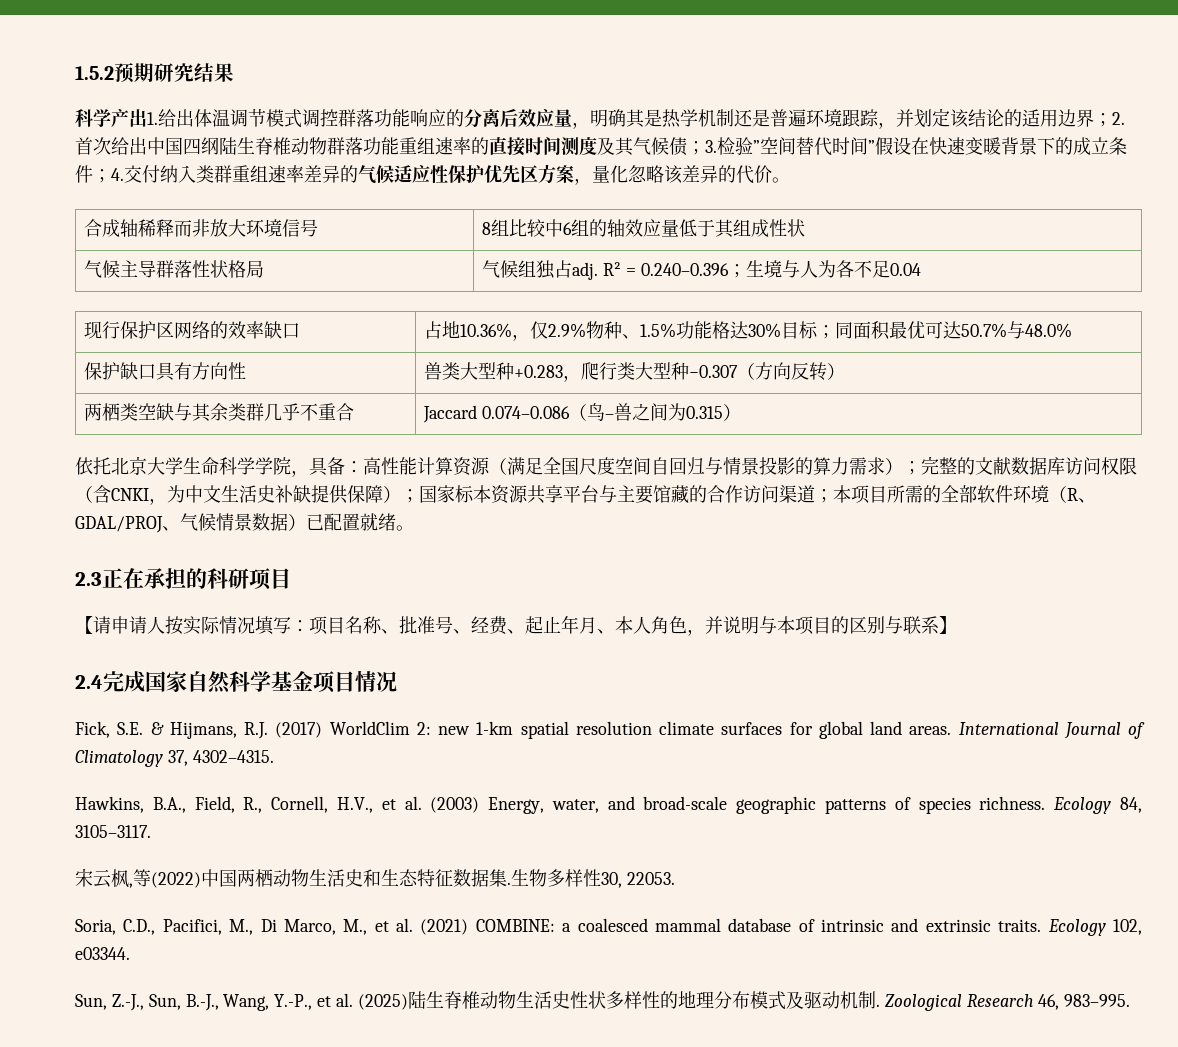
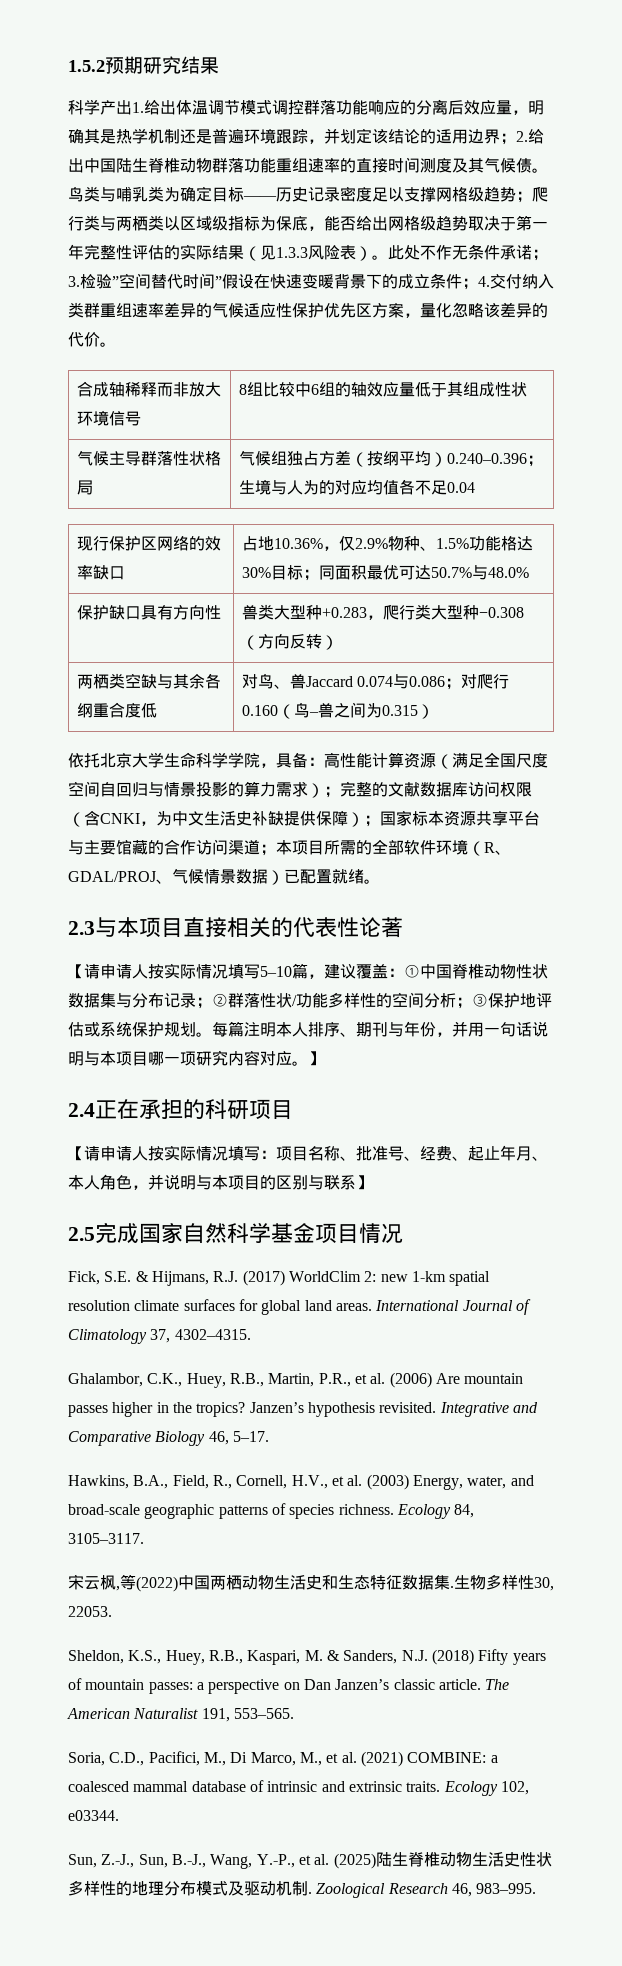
[75,137,111,155] 首次 -> (528, 136) none
[183,137,219,155] 四纲 -> (116, 165) none
(687, 146) none -> [532,168,548,173] [68,186,548,203] [68,215,548,231] [68,244,532,261] 。鸟类与哺乳类为确定目标——历史记录密度足以支撑网格级趋势；爬行类与两栖类以区域级指标为保底，能否给出网格级趋势取决于第一年完整性评估的实际结果（见1.3.3风险表）。此处不作无条件承诺
[572,262,637,280] adj. R² = -> [319,450,448,467] 方差（按纲平均）
(837, 269) none -> [319,480,400,495] 的对应均值
[689,365,739,378] −0.307 -> [479,607,525,618] −0.308
[228,403,319,421] 类群几乎不 -> [205,673,222,689] [77,703,94,718] 各纲
[423,405,571,423] | Jaccard 0.074–0.086 -> [125,703,158,718] [242,673,510,690] [242,705,279,716] 度低 | 对鸟、兽Jaccard 0.074与0.086；对爬行0.160
(102, 579) none -> [95,917,403,938] [68,963,548,979] [68,992,552,1009] [68,1021,548,1037] [68,1050,324,1066] [68,1103,95,1117] 与本项目直接相关的代表性论著 // 【请申请人按实际情况填写5–10篇，建议覆盖：①中国脊椎动物性状数据集与分布记录；②群落性状/功能多样性的空间分析；③保护地评估或系统保护规划。每篇注明本人排序、期刊与年份，并用一句话说明与本项目哪一项研究内容对应。】 // 2.4
[75,675,103,689] 2.4 -> [68,1227,95,1241] 2.5
(274, 756) none -> [68,1372,524,1388] [68,1402,538,1417] [68,1431,269,1446] // Ghalambor, C.K., Huey, R.B., Martin, P.R., et al. (2006) Are mountain passes higher in the tropics? Janzen’s hypothesis revisited. Integrative and Comparative Biology 46, 5–17.
(675, 878) none -> [68,1649,546,1665] [68,1678,510,1694] [67,1708,294,1722] // Sheldon, K.S., Huey, R.B., Kaspari, M. & Sanders, N.J. (2018) Fifty years of mountain passes: a perspective on Dan Janzen’s classic article. The American Naturalist 191, 553–565.

